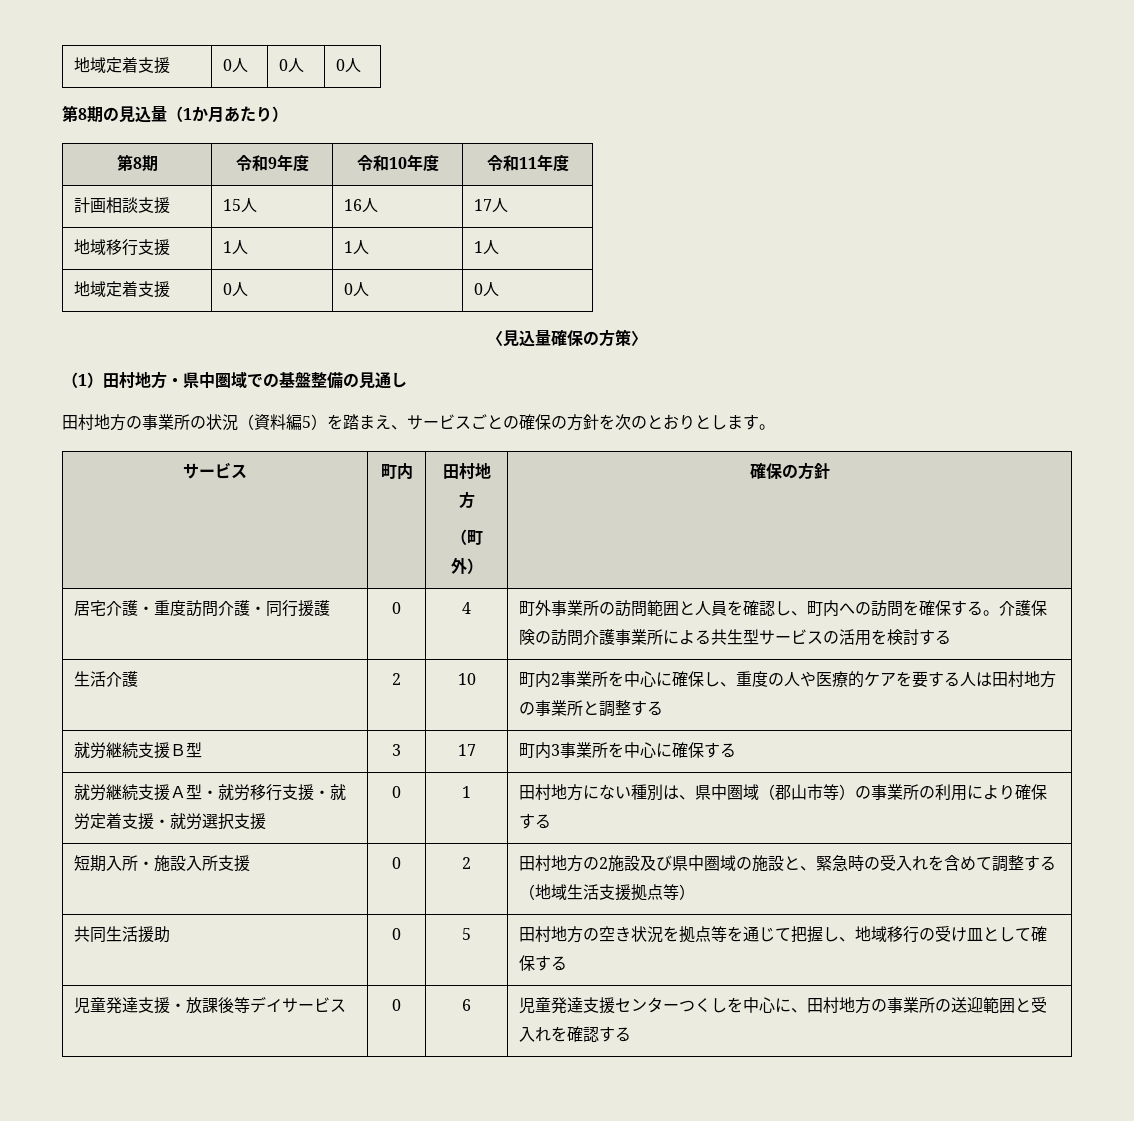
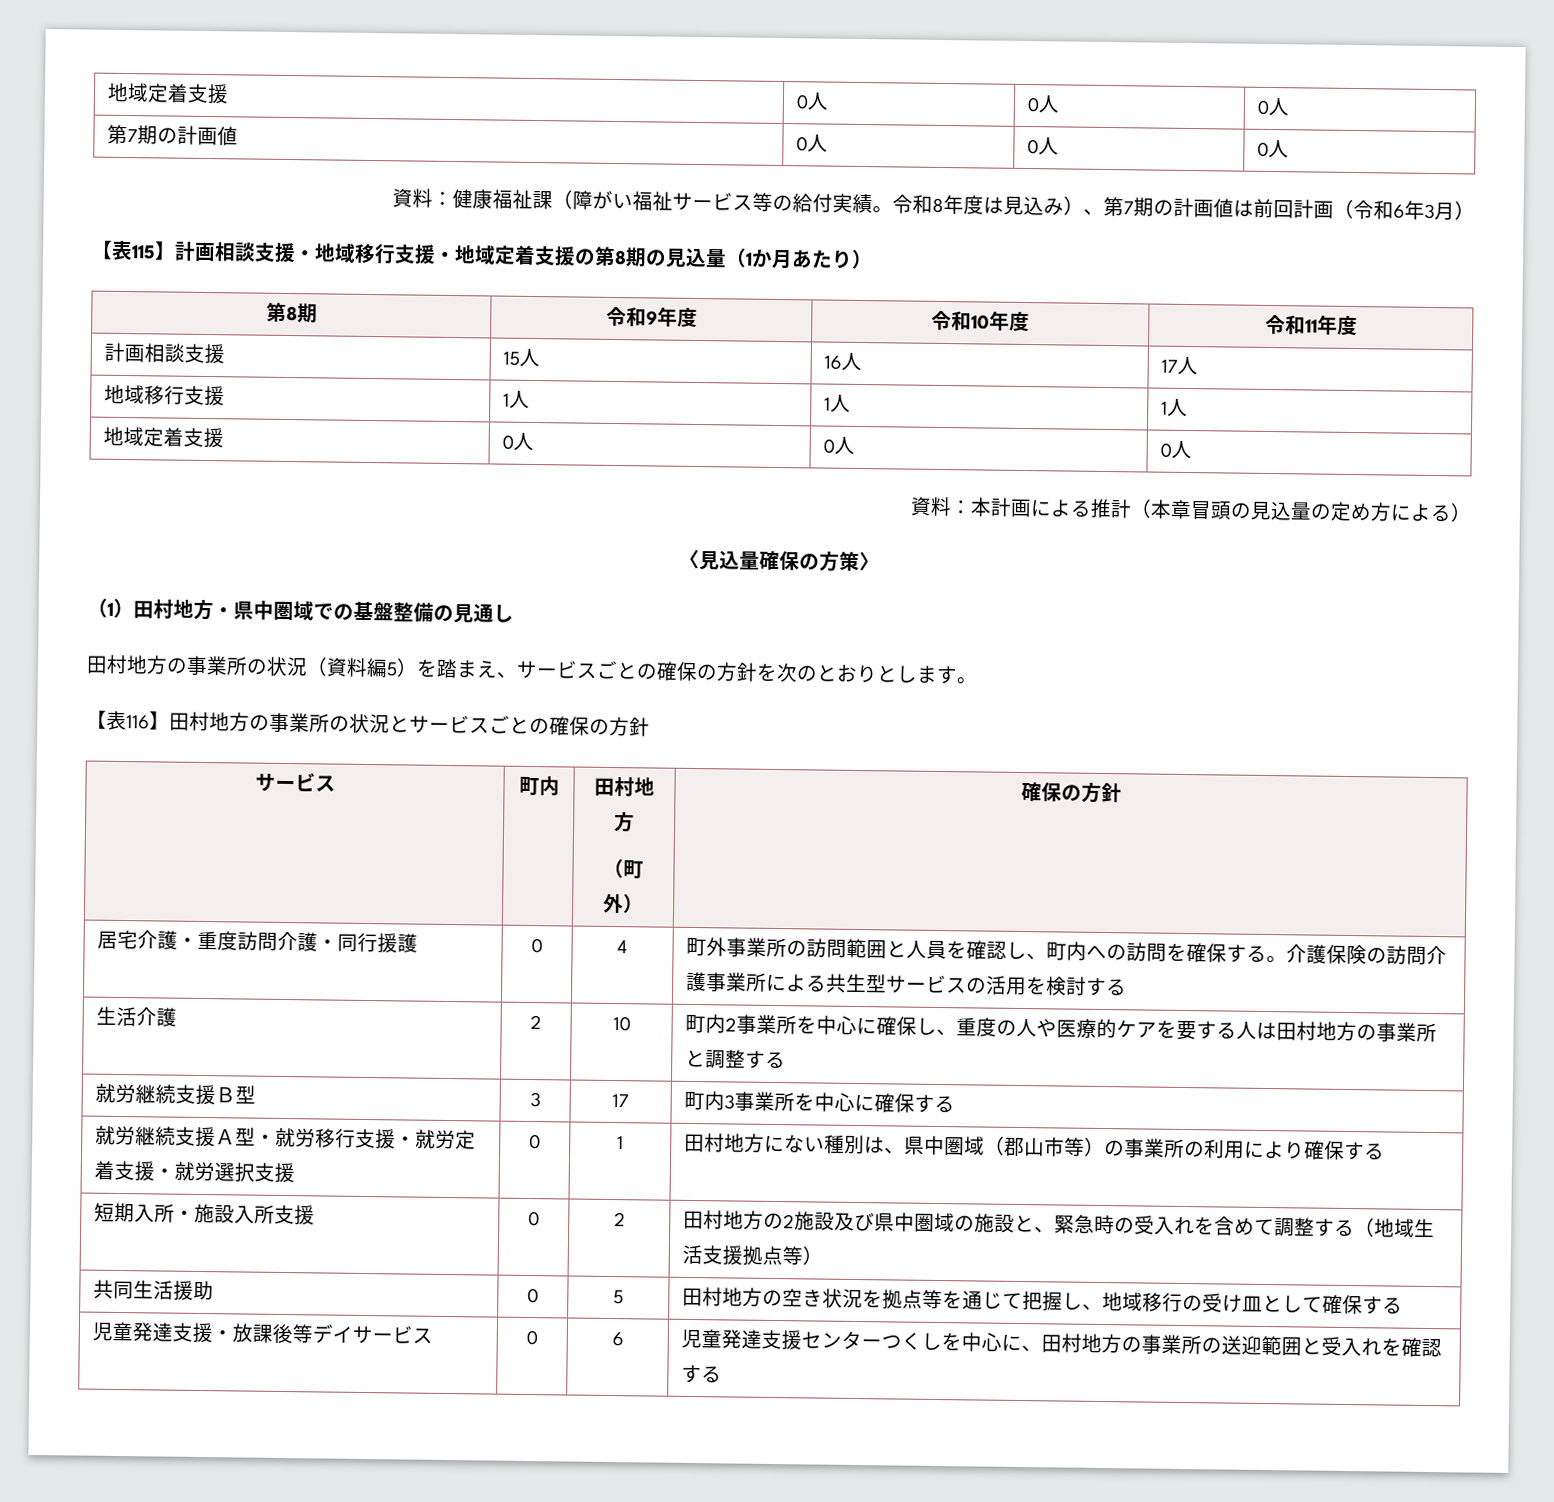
[74,57,171,74] [223,58,249,73] [279,58,305,73] [336,58,362,73] 地域定着支援 | 0人 | 0人 | 0人 // -> [106,82,229,105] [795,92,829,111] [1026,95,1060,114] [1256,97,1290,117] [106,124,238,146] [795,134,828,153] [1026,137,1059,156] [1256,139,1289,159] [392,188,1475,221] [91,239,596,267] 地域定着支援 | 0人 | 0人 | 0人 // 第7期の計画値 | 0人 | 0人 | 0人 // 資料：健康福祉課（障がい福祉サービス等の給付実績。令和8年度は見込み）、第7期の計画値は前回計画（令和6年3月） // 【表115】計画相談支援・地域移行支援・地域定着支援の
(500, 289) none -> [910,496,1472,523] // 資料：本計画による推計（本章冒頭の見込量の定め方による）
(775, 427) none -> [86,710,650,737] // 【表116】田村地方の事業所の状況とサービスごとの確保の方針

